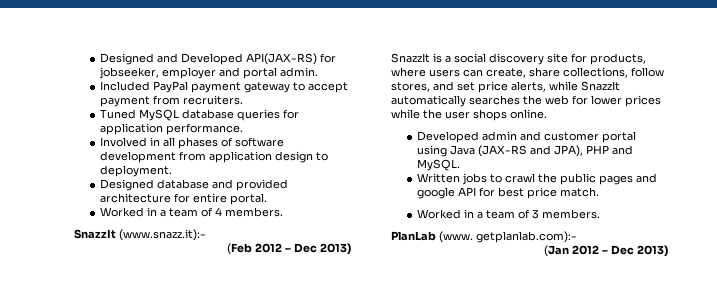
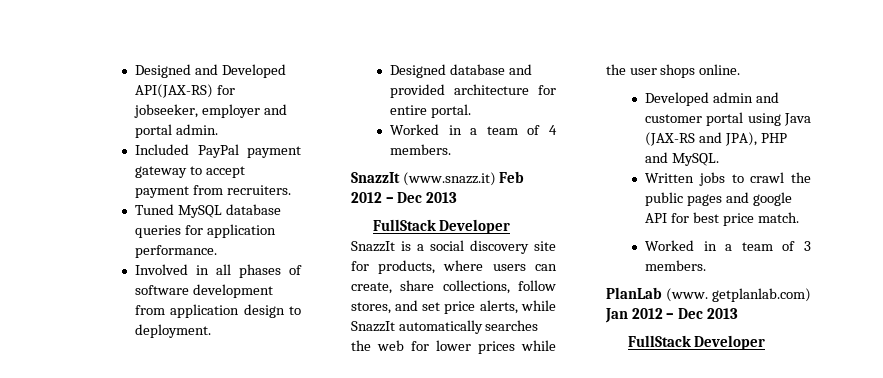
[118,229,206,241] [227,243,351,255] (www.snazz.it):- // (Feb 2012 – Dec 2013) -> [402,171,525,186] [350,192,458,203] [372,219,511,234] (www.snazz.it) Feb 2012 – Dec 2013 // FullStack Developer
[475,231,577,243] [544,245,668,257] getplanlab.com):- // (Jan 2012 – Dec 2013) -> [712,288,811,302] [604,308,739,323] [627,335,766,350] getplanlab.com) Jan 2012 – Dec 2013 // FullStack Developer

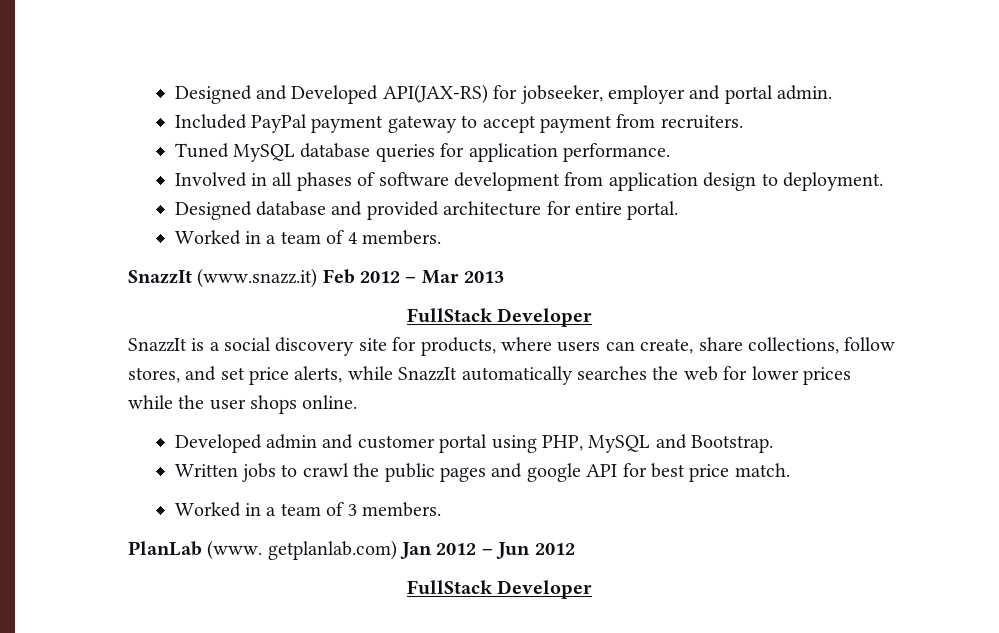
[397,192,423,203] Dec -> [421,270,459,284] Mar
[784,113,811,126] [645,132,787,146] [645,152,720,166] Java (JAX-RS and JPA), PHP and MySQL. -> [541,434,774,453] PHP, MySQL and Bootstrap.
[678,308,739,319] Dec 2013 -> [496,542,575,559] Jun 2012

